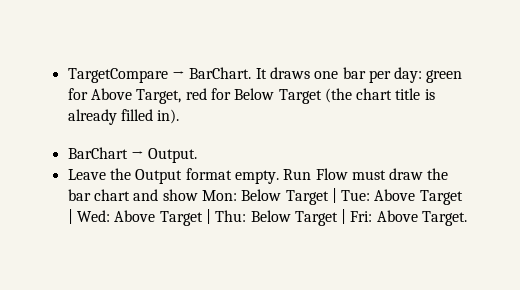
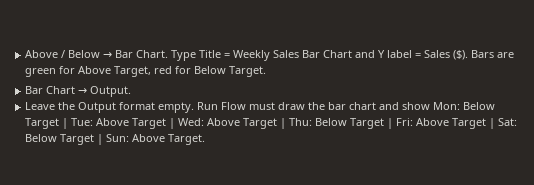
[67,67,423,83] TargetCompare → BarChart. It draws one bar per day: -> [25,50,515,61] Above / Below → Bar Chart. Type Title = Weekly Sales Bar Chart and Y label = Sales ($). Bars are
[278,88,435,104] [67,109,180,125] [67,147,128,159] Target (the chart title is already filled in). // BarChart -> [229,66,267,77] [25,86,76,94] Target. // Bar Chart
(418, 216) none -> [452,118,518,129] [25,134,166,145] Target | Sat: Below Target | Sun: Above

